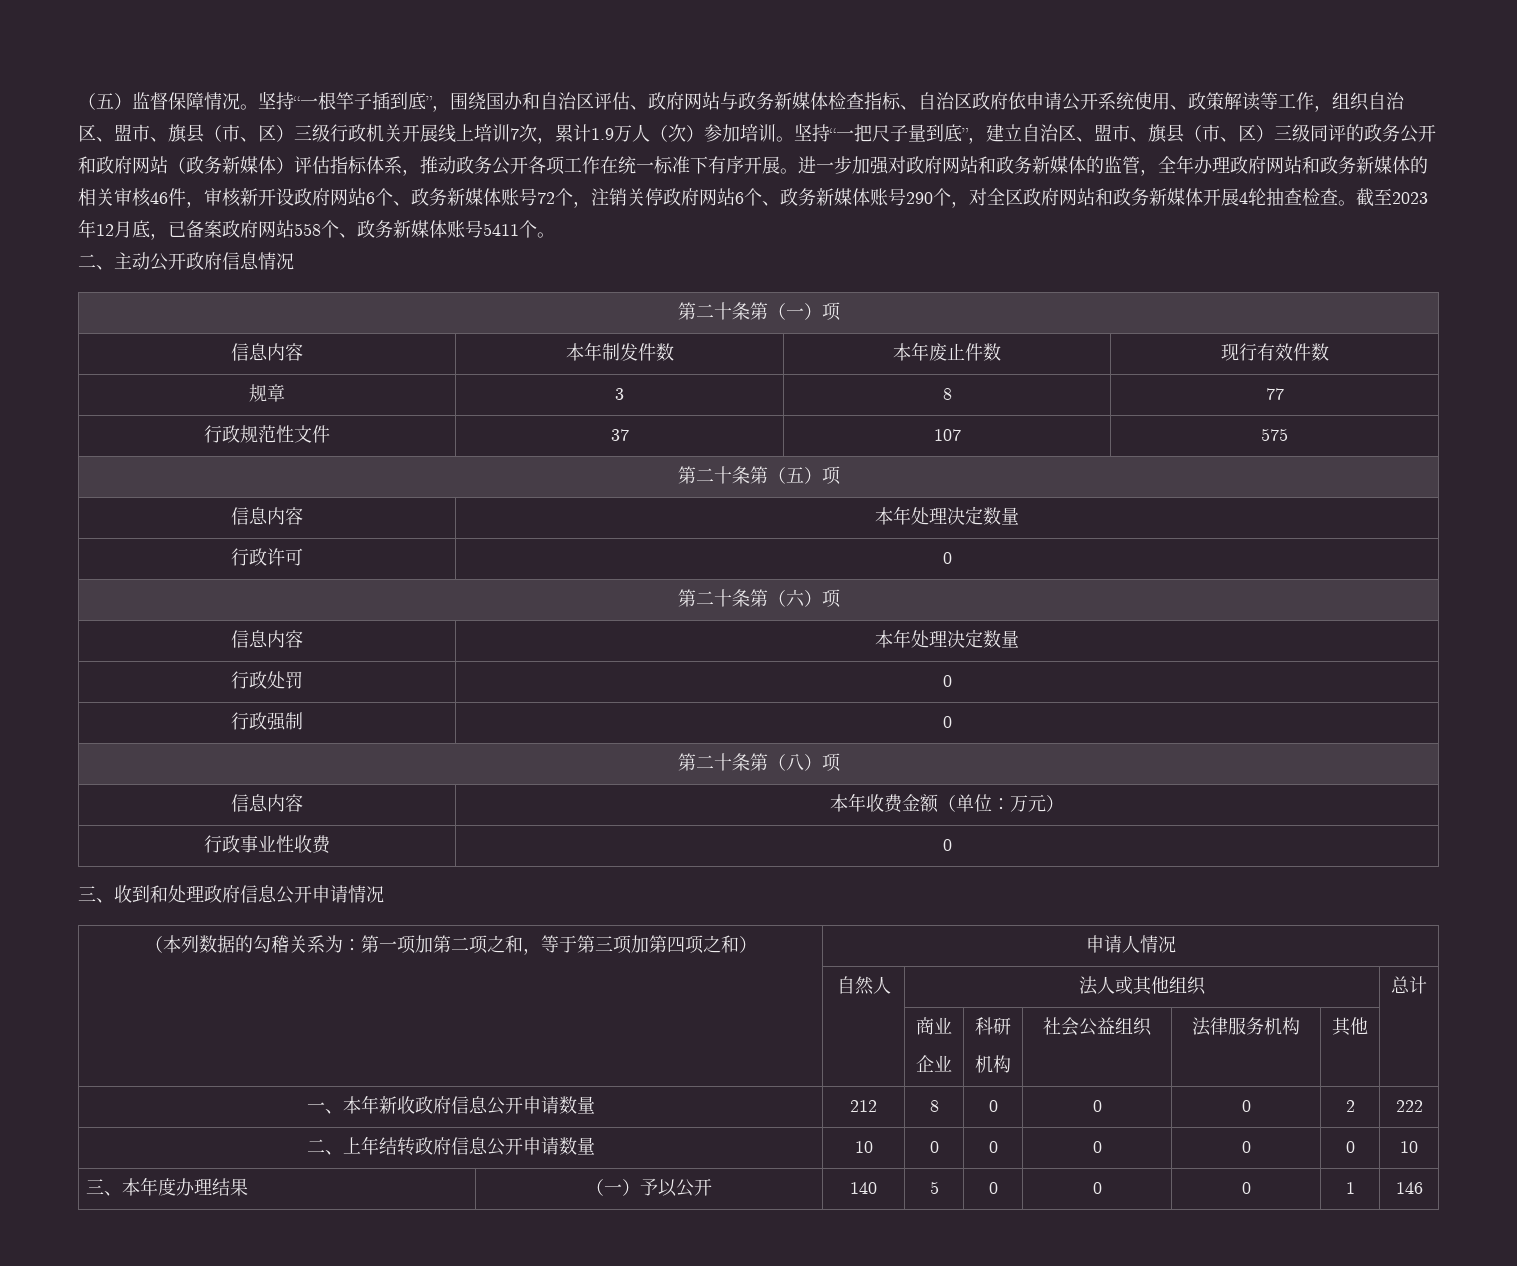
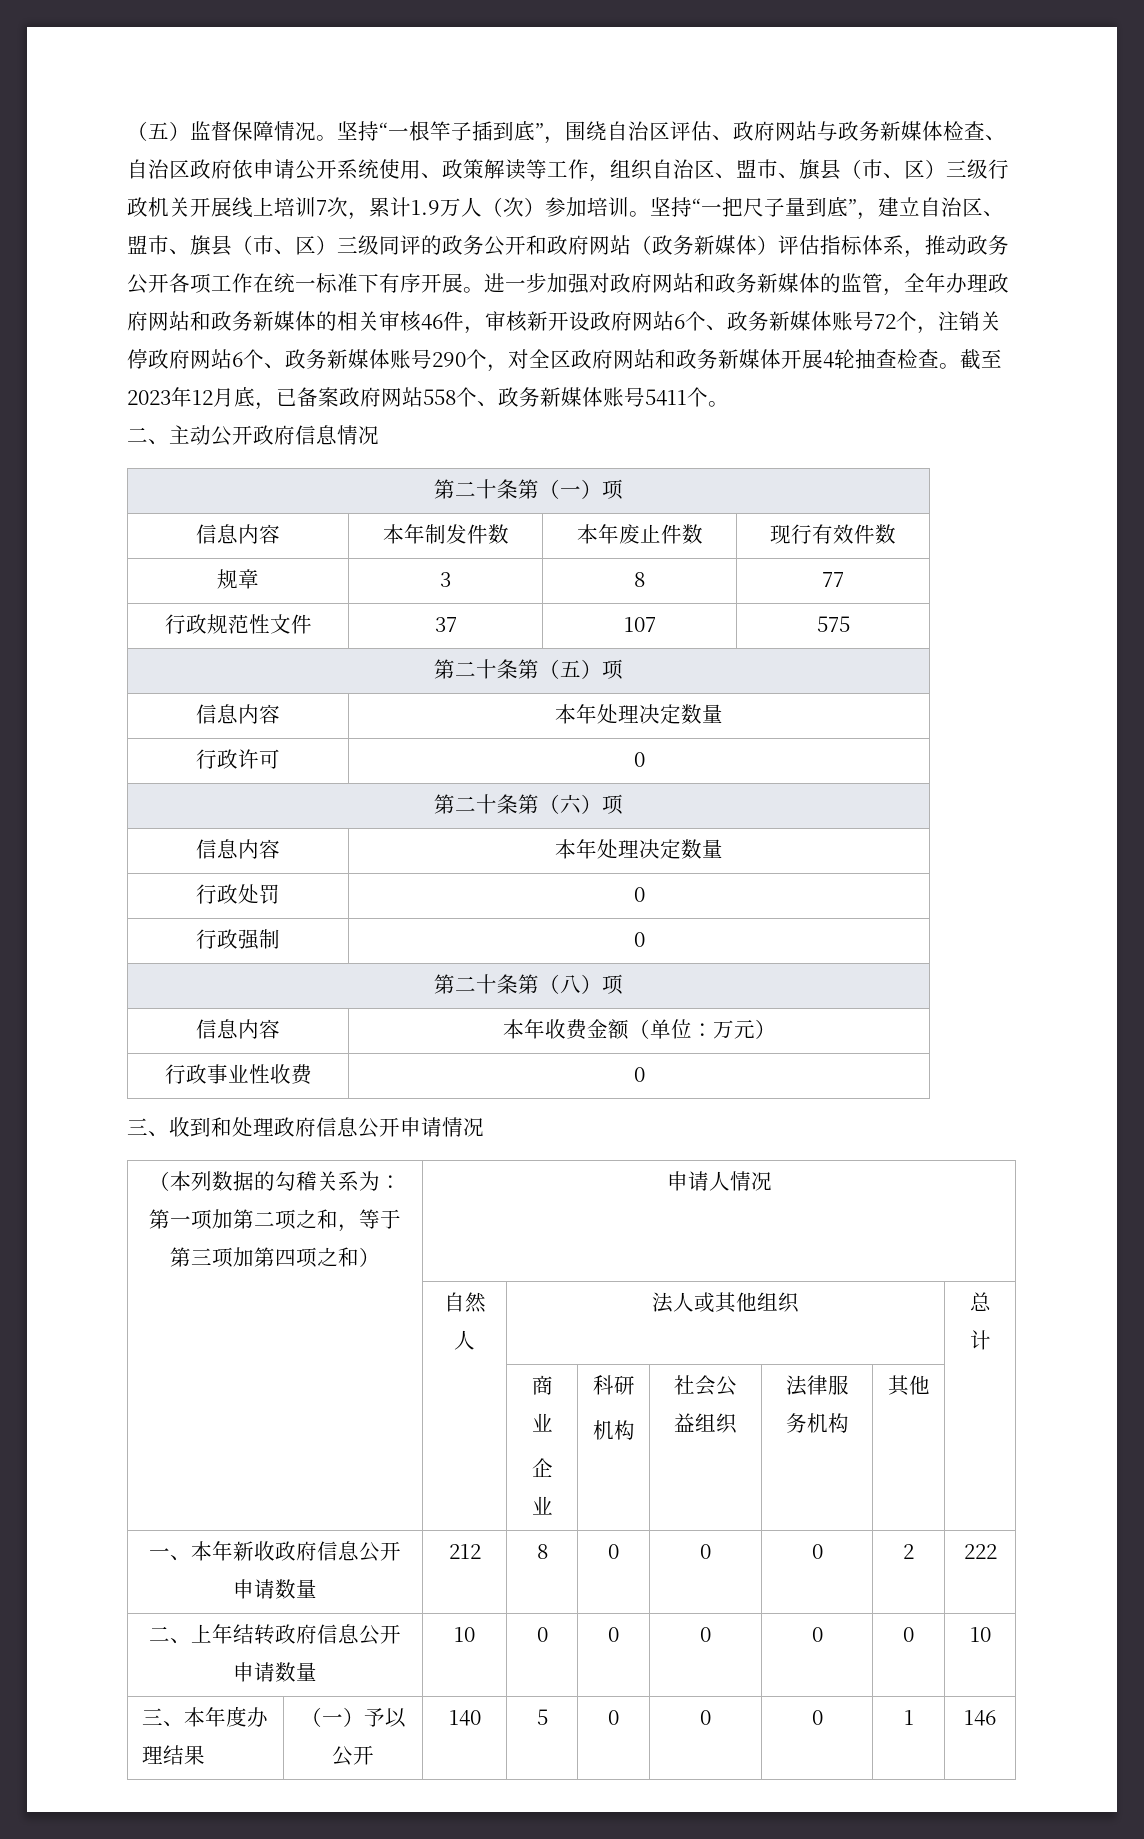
[486,92,540,110] 国办和 -> (607, 131) none
[864,92,901,110] 指标 -> (985, 130) none

